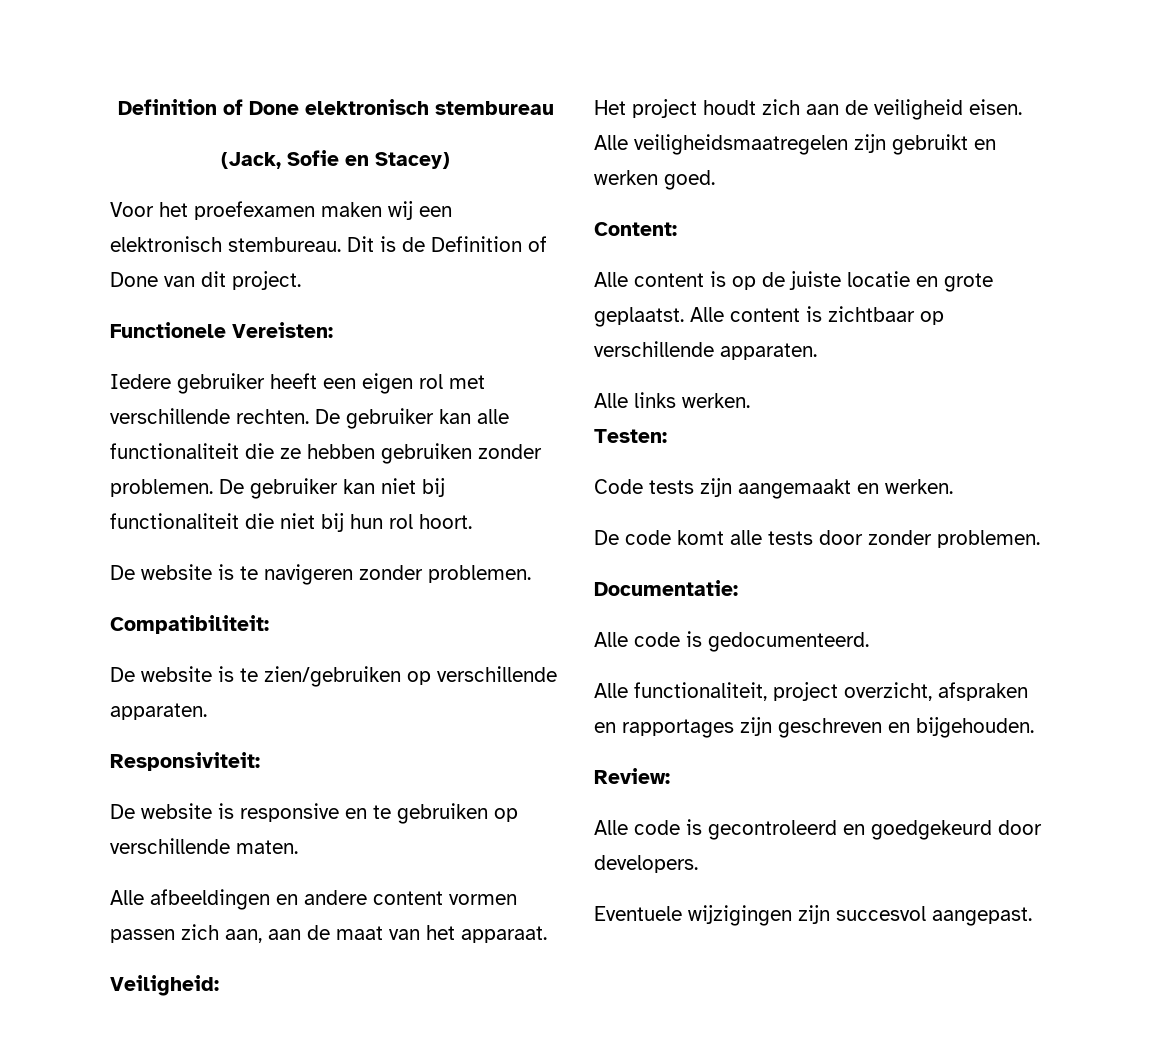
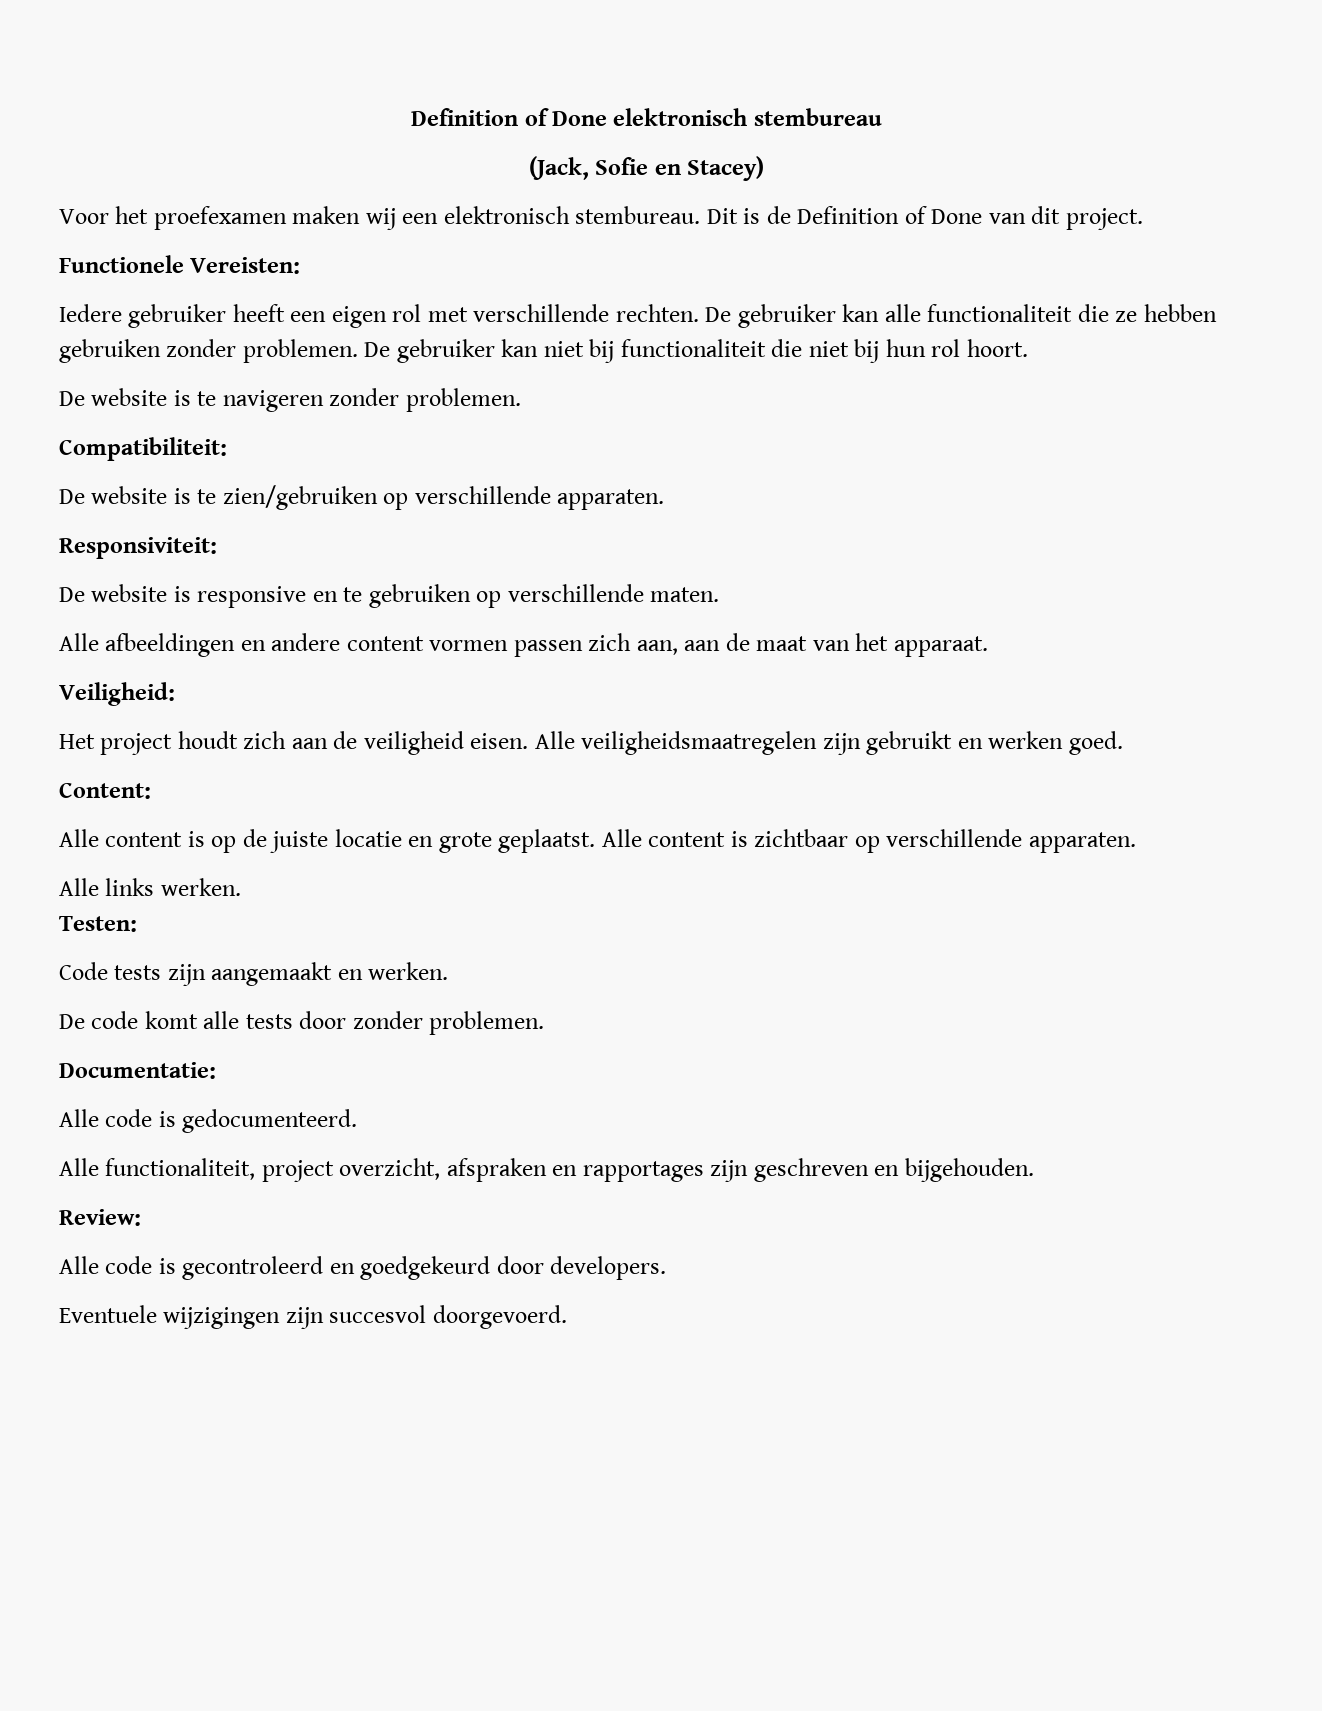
[932,907,1032,926] aangepast. -> [432,1305,567,1329] doorgevoerd.

